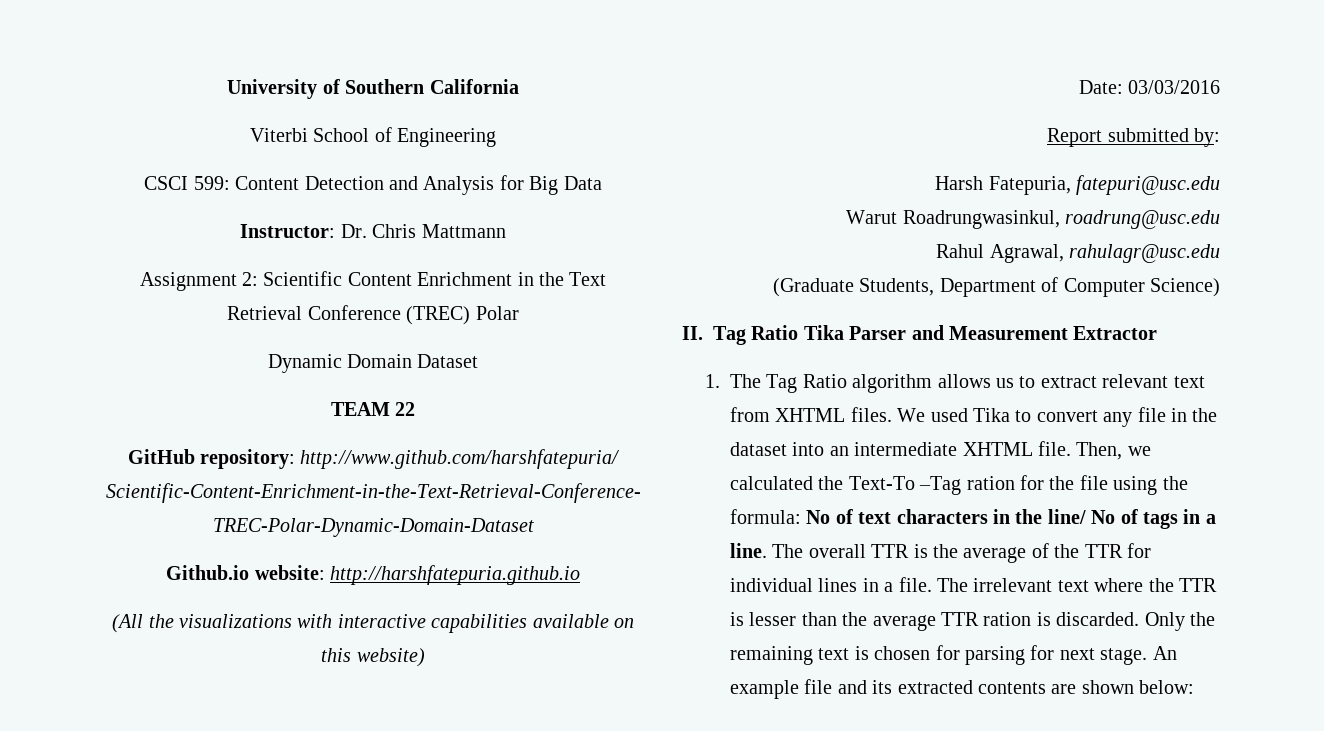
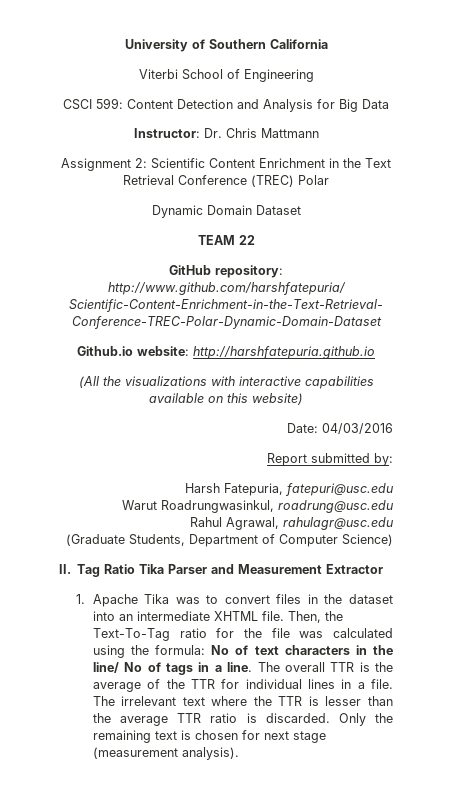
[1128,80,1220,94] 03/03/2016 -> [322,423,393,434] 04/03/2016
[729,374,1205,393] [729,407,1166,427] The Tag Ratio algorithm allows us to extract relevant text from XHTML files. We used Tika to convert any file -> [92,594,302,607] Apache Tika was to convert files
[1127,446,1151,456] [729,476,1015,495] we calculated the Text-To –Tag ration -> [324,611,343,621] [92,628,207,641] the Text-To-Tag ratio
(1108, 482) none -> [299,628,393,638] was calculated
[983,612,1032,626] ration -> [210,713,238,723] ratio
[964,645,1177,665] [729,679,1195,699] parsing for next stage. An example file and its extracted contents are shown below: -> [263,731,326,743] [92,747,239,760] next stage (measurement analysis).

